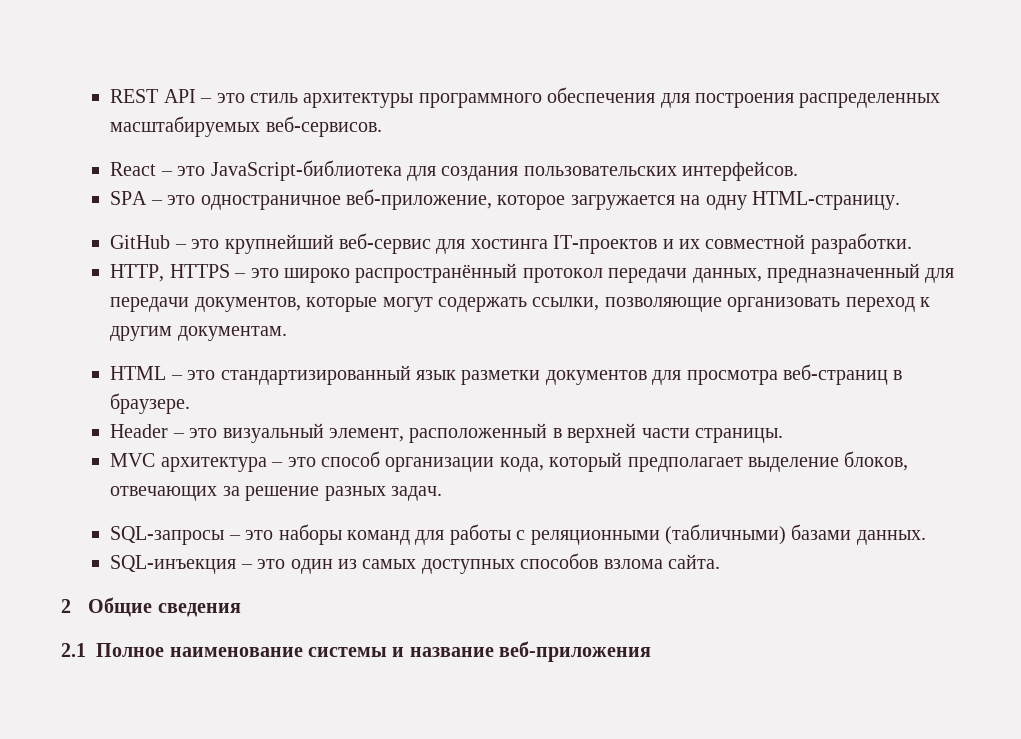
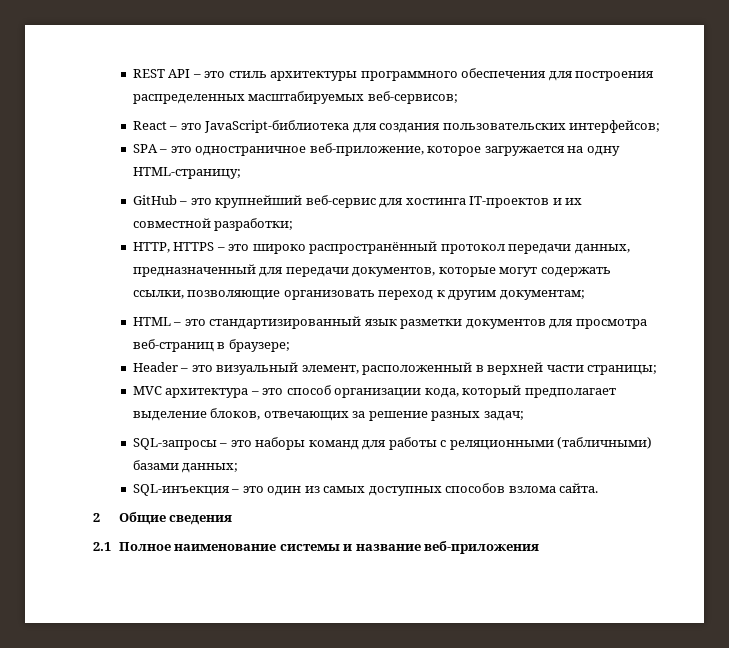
[265,116,382,137] веб-сервисов. -> [367,91,458,104] веб-сервисов;
[682,161,799,181] интерфейсов. -> [569,120,661,133] интерфейсов;
[751,191,900,210] HTML-страницу. -> [132,167,241,179] HTML-страницу;
[810,233,912,254] разработки. -> [214,218,294,231] разработки;
[177,326,287,341] документам. -> [499,290,585,300] документам;
[110,393,191,414] браузере. -> [228,339,290,352] браузере;
[694,428,783,443] страницы. -> [587,365,658,375] страницы;
[390,486,442,501] задач. -> [483,411,524,421] задач;
[856,530,926,545] данных. -> [182,463,239,473] данных;

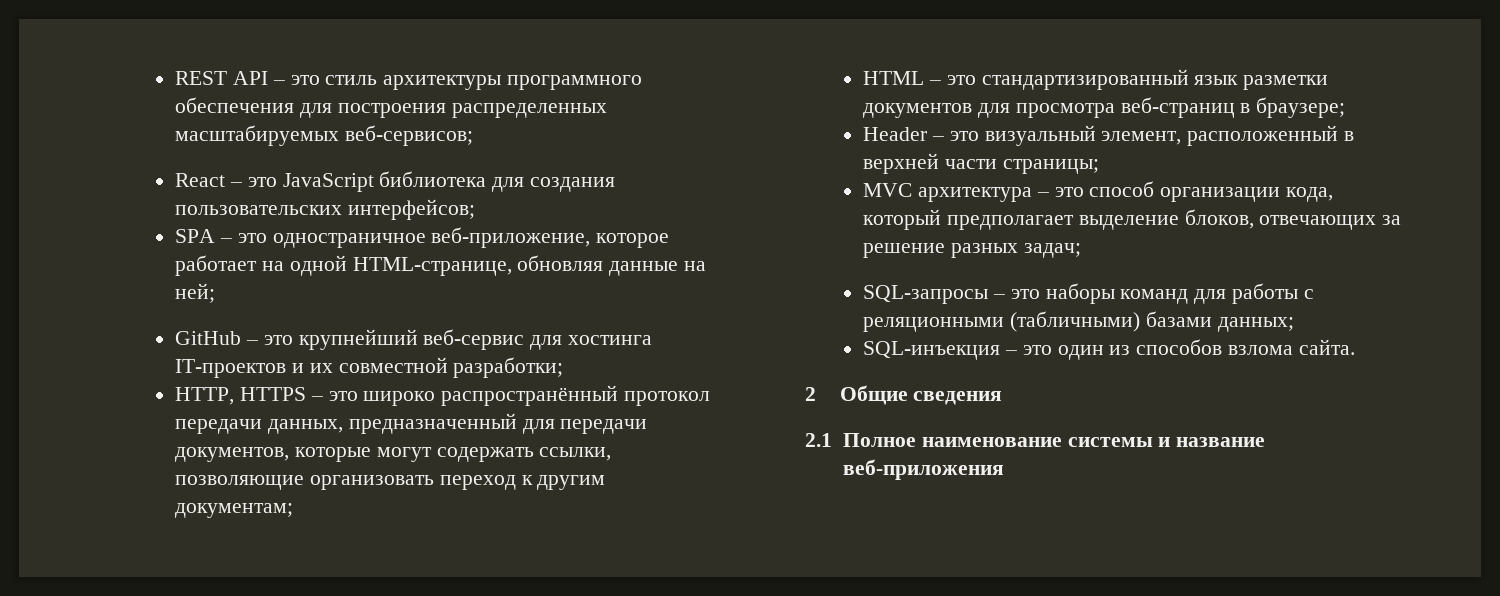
[204,120,350,133] JavaScript-библиотека -> [282,171,487,192] JavaScript библиотека
[484,146,620,156] [132,167,241,179] загружается на одну HTML-страницу; -> [175,255,707,276] [175,283,216,303] работает на одной HTML-странице, обновляя данные на ней;
[323,486,442,496] самых доступных -> (1131, 350) none

